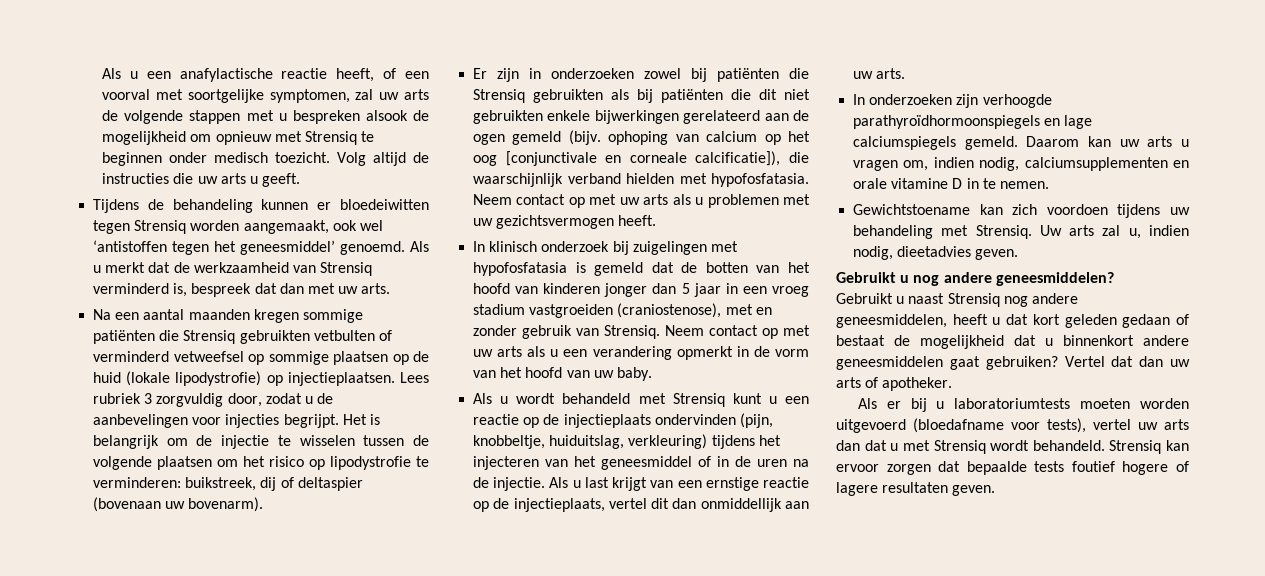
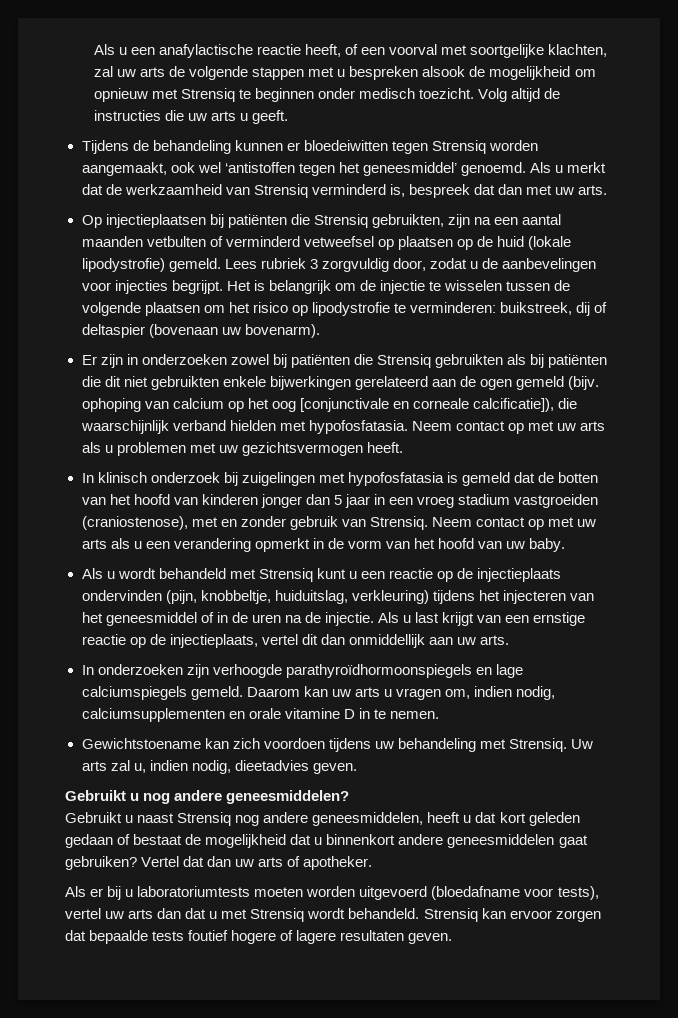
[269,89,350,103] symptomen, -> [548,44,608,57] klachten,
[93,309,363,323] [93,330,310,344] Na een aantal maanden kregen sommige patiënten die Strensiq gebruikten -> [81,214,562,228] [81,236,143,247] Op injectieplaatsen bij patiënten die Strensiq gebruikten, zijn na een aantal maanden
[268,351,329,365] sommige -> (394, 244) none
[266,372,395,386] op injectieplaatsen. -> [168,258,221,272] gemeld.

